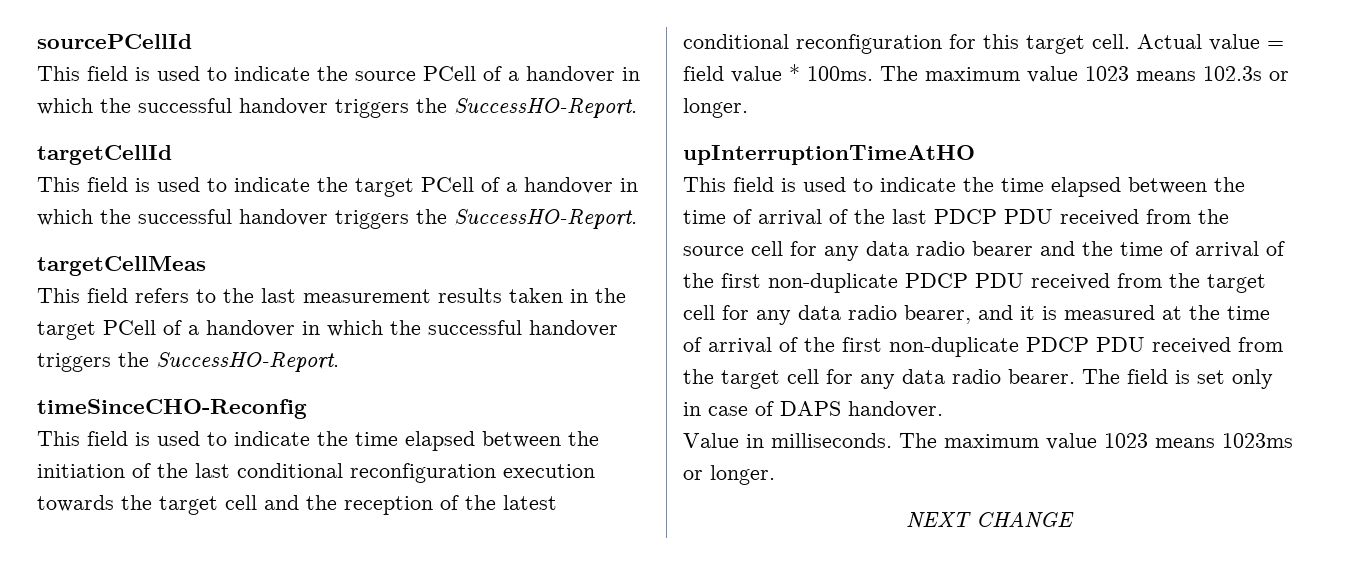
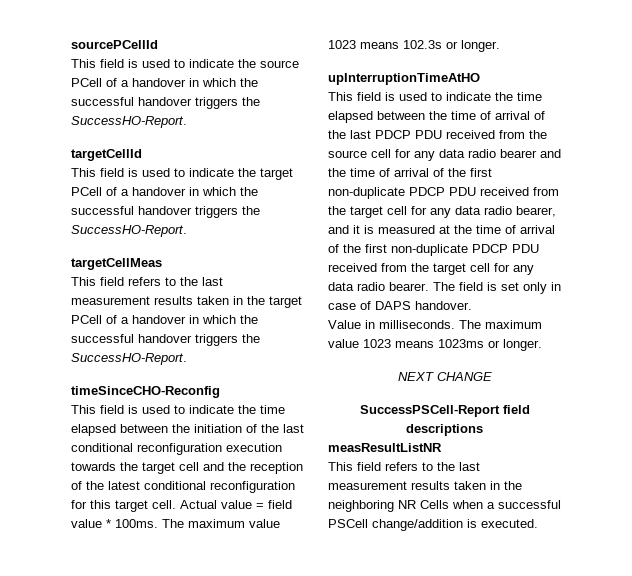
(1074, 519) none -> [359,405,530,417] [406,424,483,436] [328,443,442,452] [328,462,480,471] [328,481,522,490] [328,500,561,512] [328,519,538,531] // SuccessPSCell-Report field descriptions // measResultListNR // This field refers to the last measurement results taken in the neighboring NR Cells when a successful PSCell change/addition is executed.

